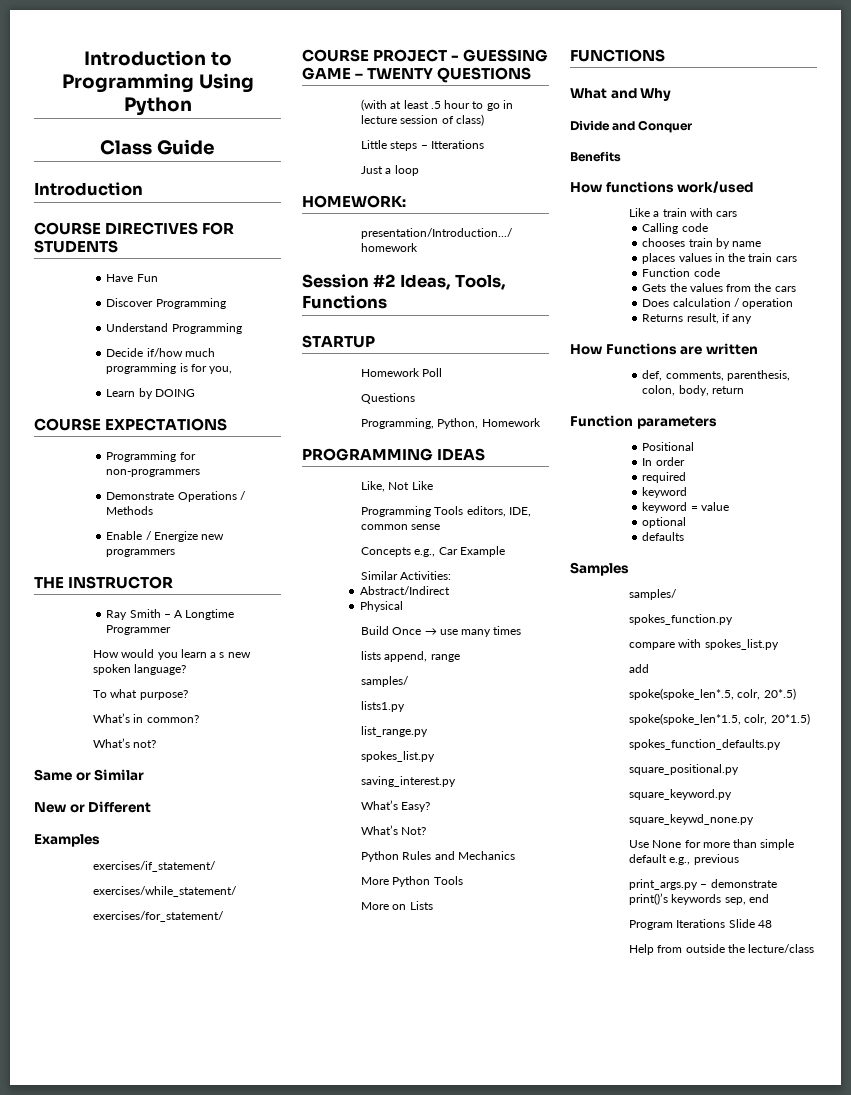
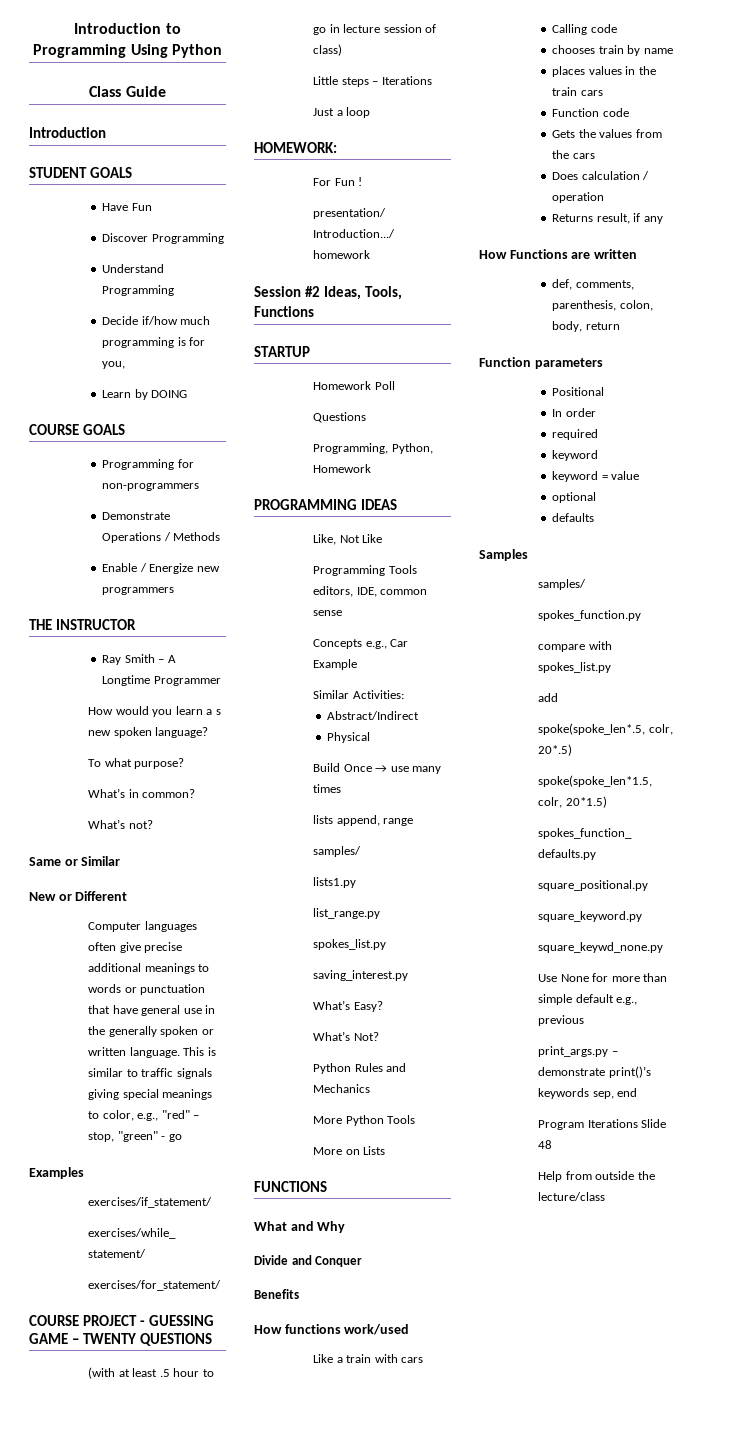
[34,222,235,235] [34,240,118,253] COURSE DIRECTIVES FOR STUDENTS -> [29,167,132,178] STUDENT GOALS
[105,418,228,431] EXPECTATIONS -> [82,424,125,435] GOALS
(152, 807) none -> [88,921,197,932] [88,942,183,953] [88,963,210,974] [88,984,206,995] [88,1005,216,1016] [88,1026,214,1037] [88,1047,216,1058] [88,1068,212,1079] [88,1089,213,1100] [88,1110,200,1121] [88,1131,182,1142] // Computer languages often give precise additional meanings to words or punctuation that have general use in the generally spoken or written language. This is similar to traffic signals giving special meanings to color, e.g., "red" – stop, "green" - go
[430,140,484,149] Itterations -> [381,76,432,85] Iterations
(406, 201) none -> [313,177,363,186] // For Fun !

